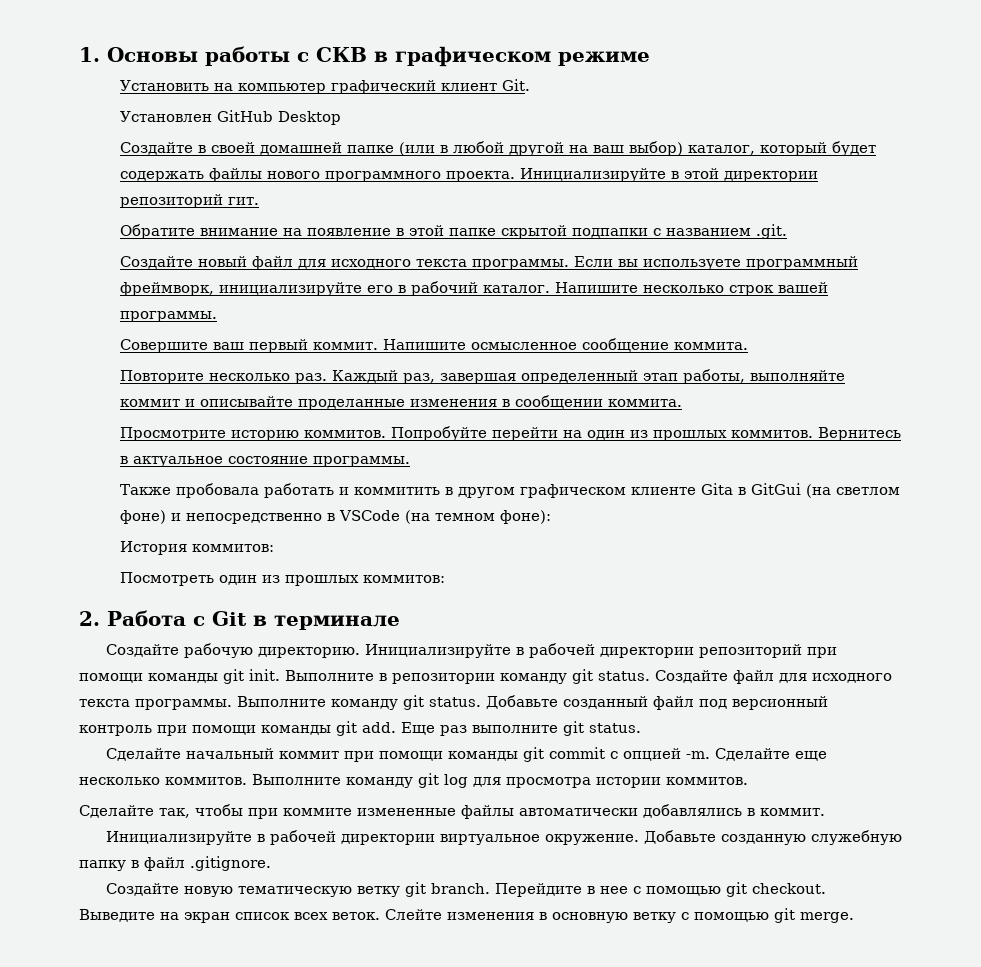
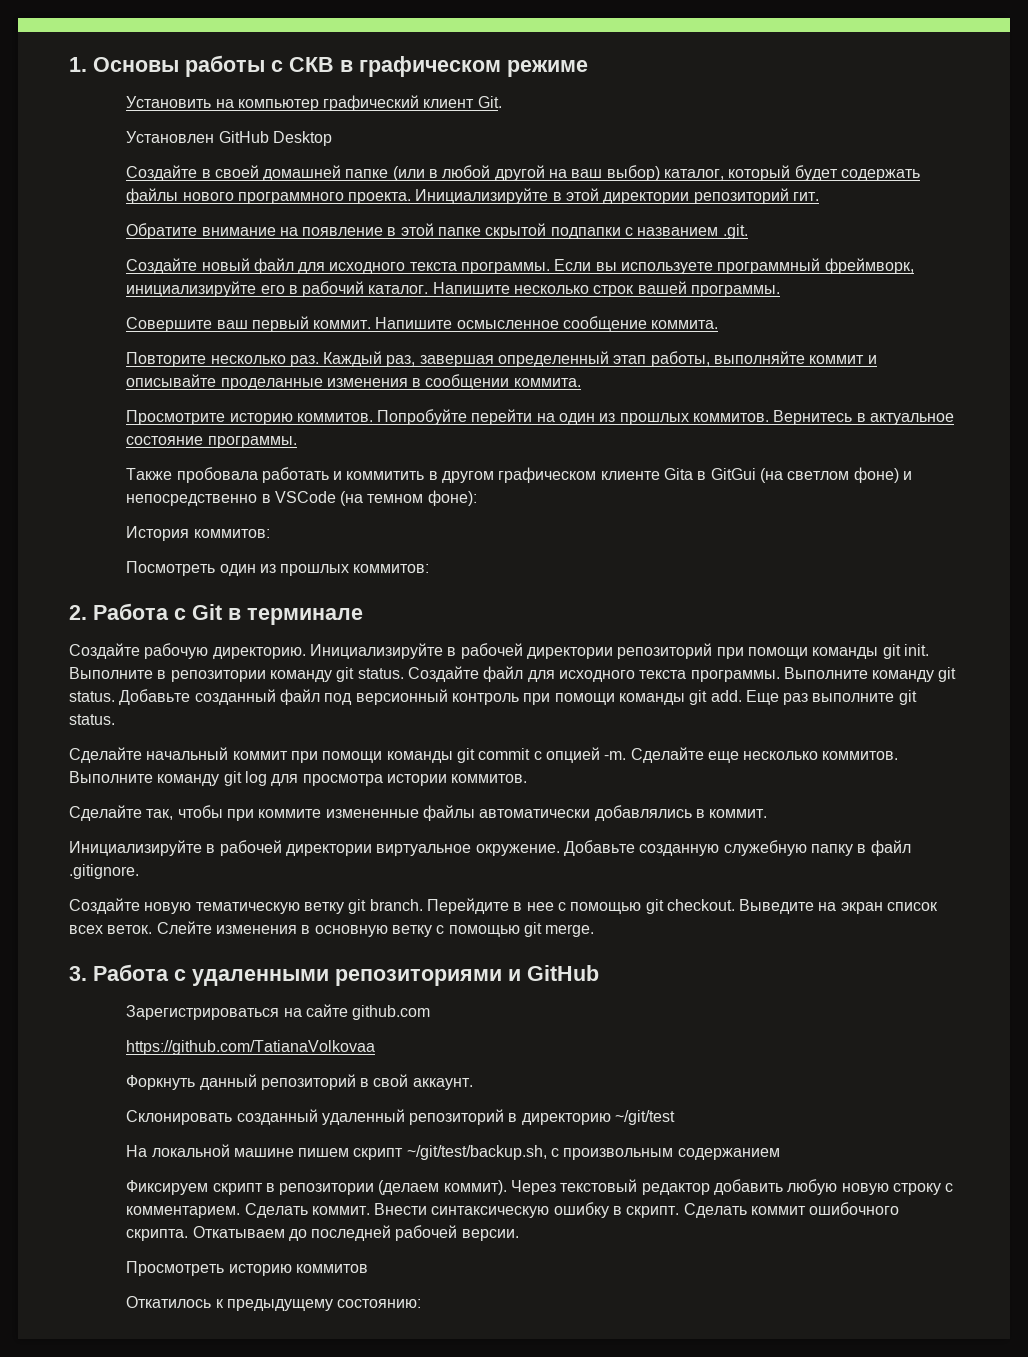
(854, 917) none -> [69,964,599,986] [126,1004,431,1020] [126,1040,376,1055] [126,1074,473,1090] [126,1109,676,1125] [126,1144,780,1160] [126,1179,954,1195] [126,1202,900,1218] [126,1225,519,1241] [126,1261,368,1276] [126,1296,422,1311] // 3. Работа с удаленными репозиториями и GitHub // Зарегистрироваться на сайте github.com // https://github.com/TatianaVolkovaa // Форкнуть данный репозиторий в свой аккаунт. // Склонировать созданный удаленный репозиторий в директорию ~/git/test // На локальной машине пишем скрипт ~/git/test/backup.sh, с произвольным содержанием // Фиксируем скрипт в репозитории (делаем коммит). Через текстовый редактор добавить любую новую строку с комментарием. Сделать коммит. Внести синтаксическую ошибку в скрипт. Сделать коммит ошибочного скрипта. Откатываем до последней рабочей версии. // Просмотреть историю коммитов // Откатилось к предыдущему состоянию:

